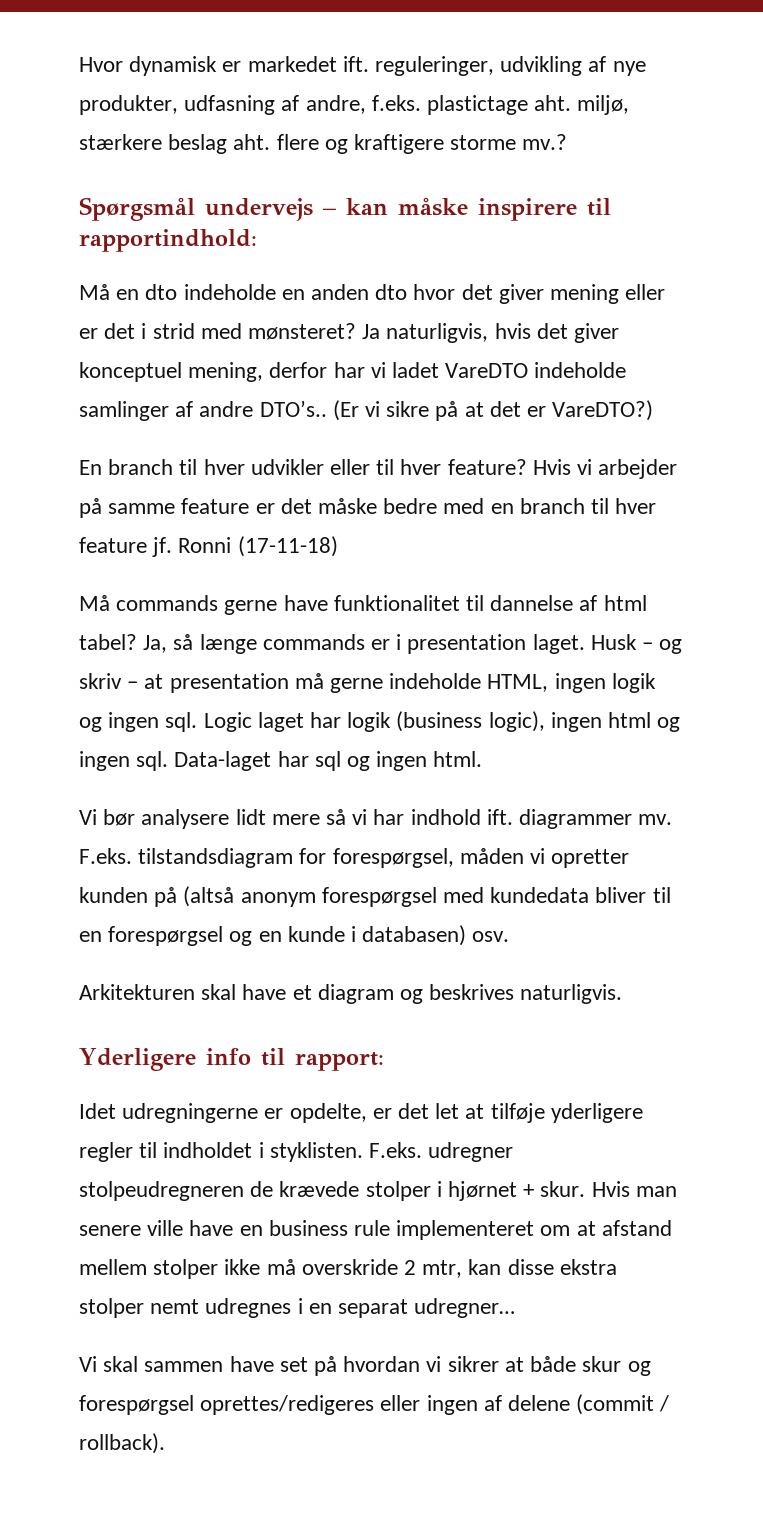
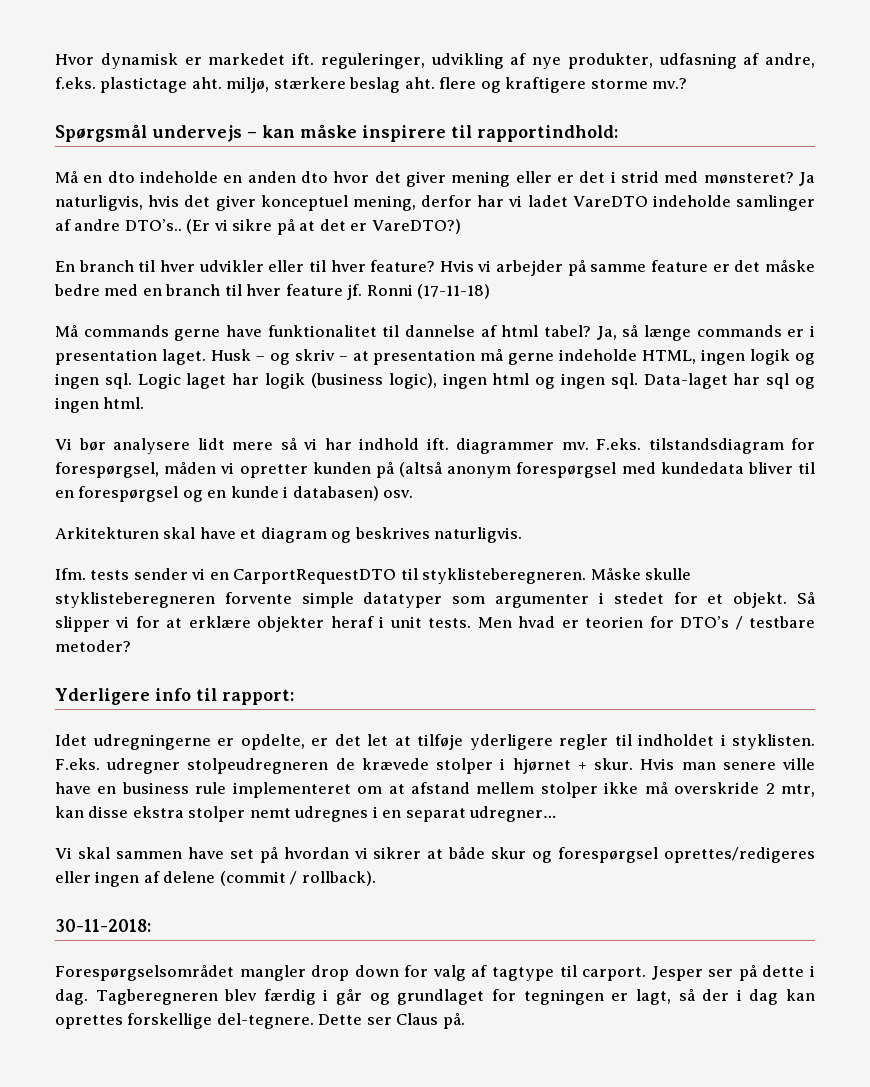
(623, 994) none -> [55,568,692,584] [55,592,816,608] [55,616,816,632] [55,640,131,652] // Ifm. tests sender vi en CarportRequestDTO til styklisteberegneren. Måske skulle styklisteberegneren forvente simple datatyper som argumenter i stedet for et objekt. Så slipper vi for at erklære objekter heraf i unit tests. Men hvad er teorien for DTO’s / testbare metoder?
(165, 1443) none -> [55,919,151,932] [55,965,815,981] [55,989,815,1005] [55,1013,465,1029] // 30-11-2018: // Forespørgselsområdet mangler drop down for valg af tagtype til carport. Jesper ser på dette i dag. Tagberegneren blev færdig i går og grundlaget for tegningen er lagt, så der i dag kan oprettes forskellige del-tegnere. Dette ser Claus på.

